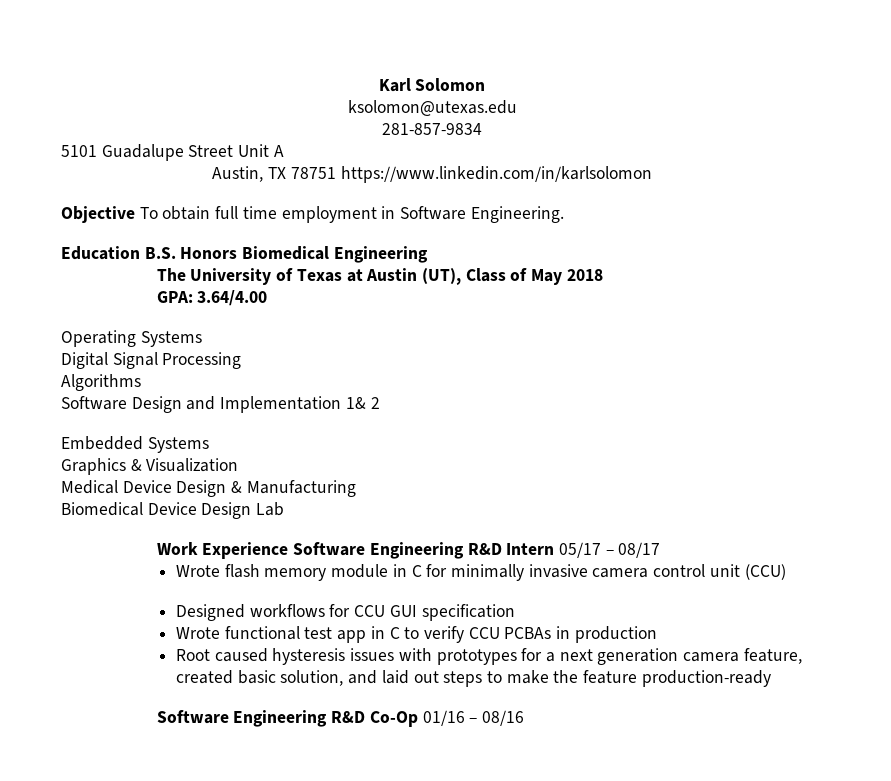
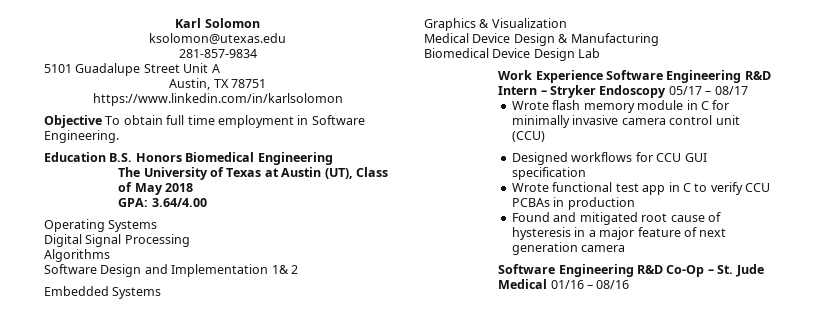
(555, 549) none -> [540,85,667,98] – Stryker Endoscopy
[175,648,802,665] [175,670,771,687] Root caused hysteresis issues with prototypes for a next generation camera feature, created basic solution, and laid out steps to make the feature production-ready -> [512,212,721,225] [512,227,727,240] [512,242,626,255] Found and mitigated root cause of hysteresis in a major feature of next generation camera
(418, 719) none -> [707,264,764,277] [498,279,548,289] – St. Jude Medical

